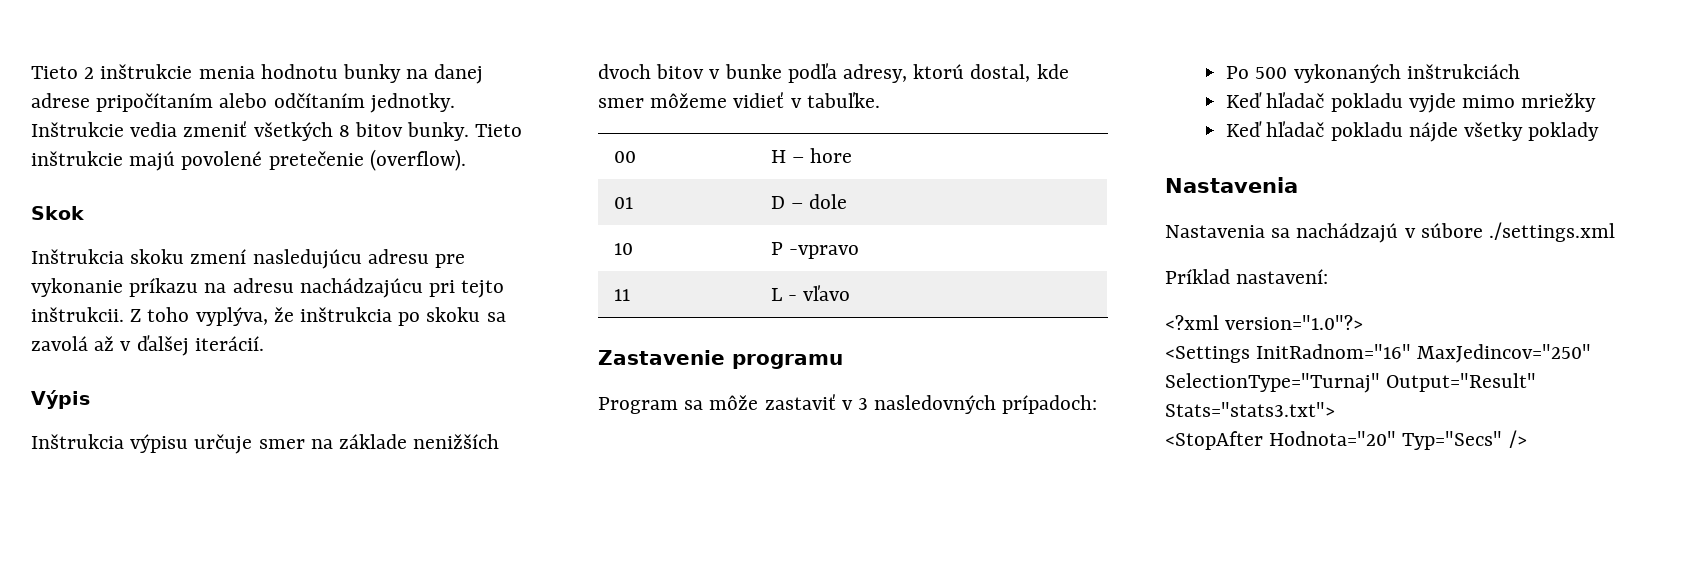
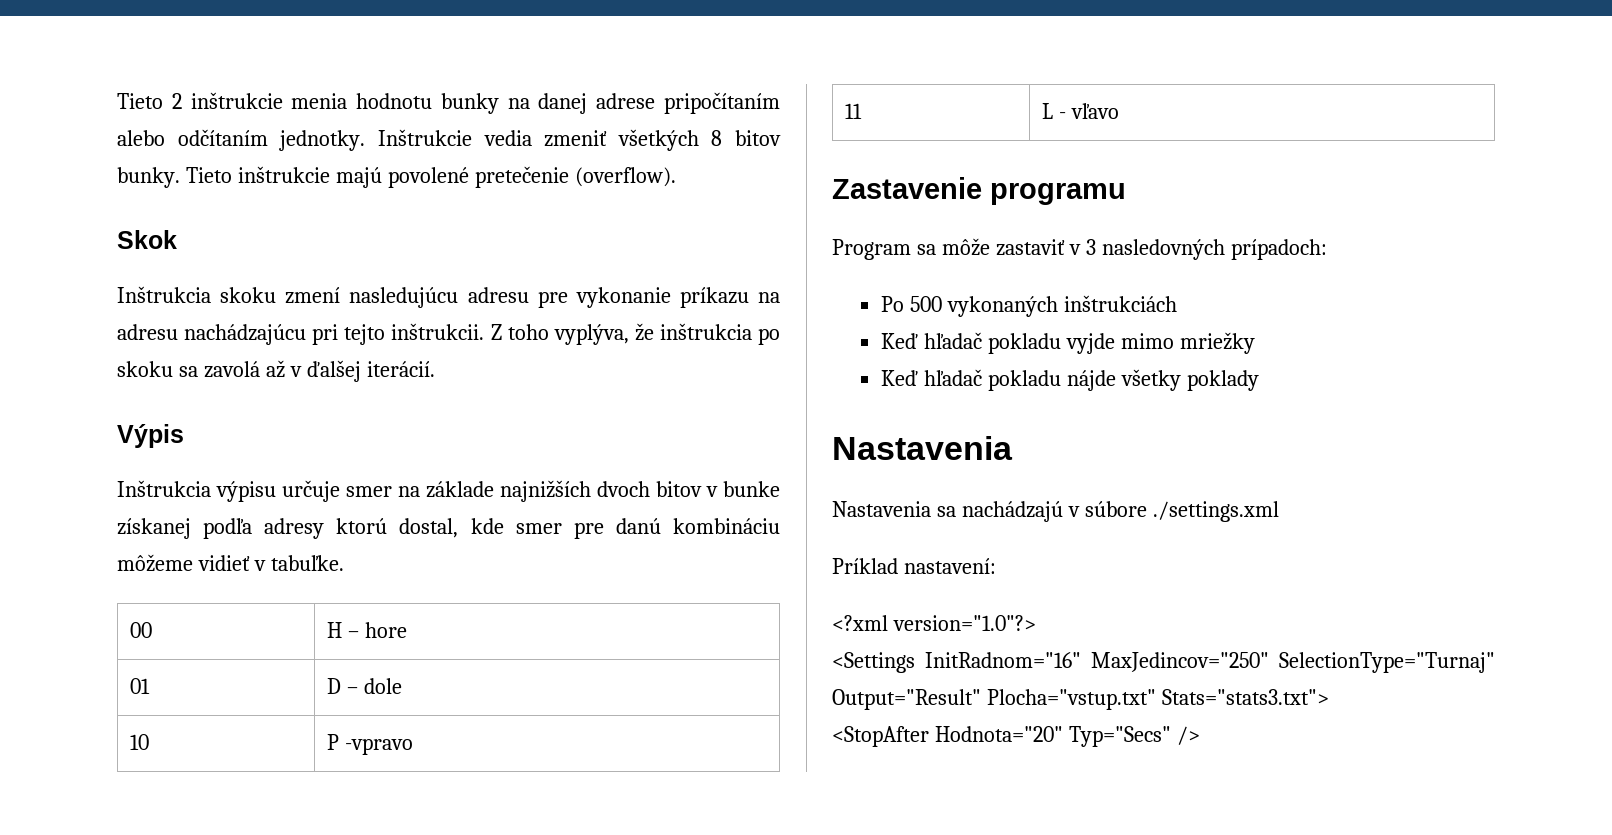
[413,434,500,449] nenižších -> [500,480,591,502] najnižších
[787,63,908,83] podľa adresy, -> [117,518,325,539] získanej podľa adresy
(644, 103) none -> [573,518,780,539] pre danú kombináciu
(1537, 382) none -> [986,689,1156,710] Plocha="vstup.txt"

